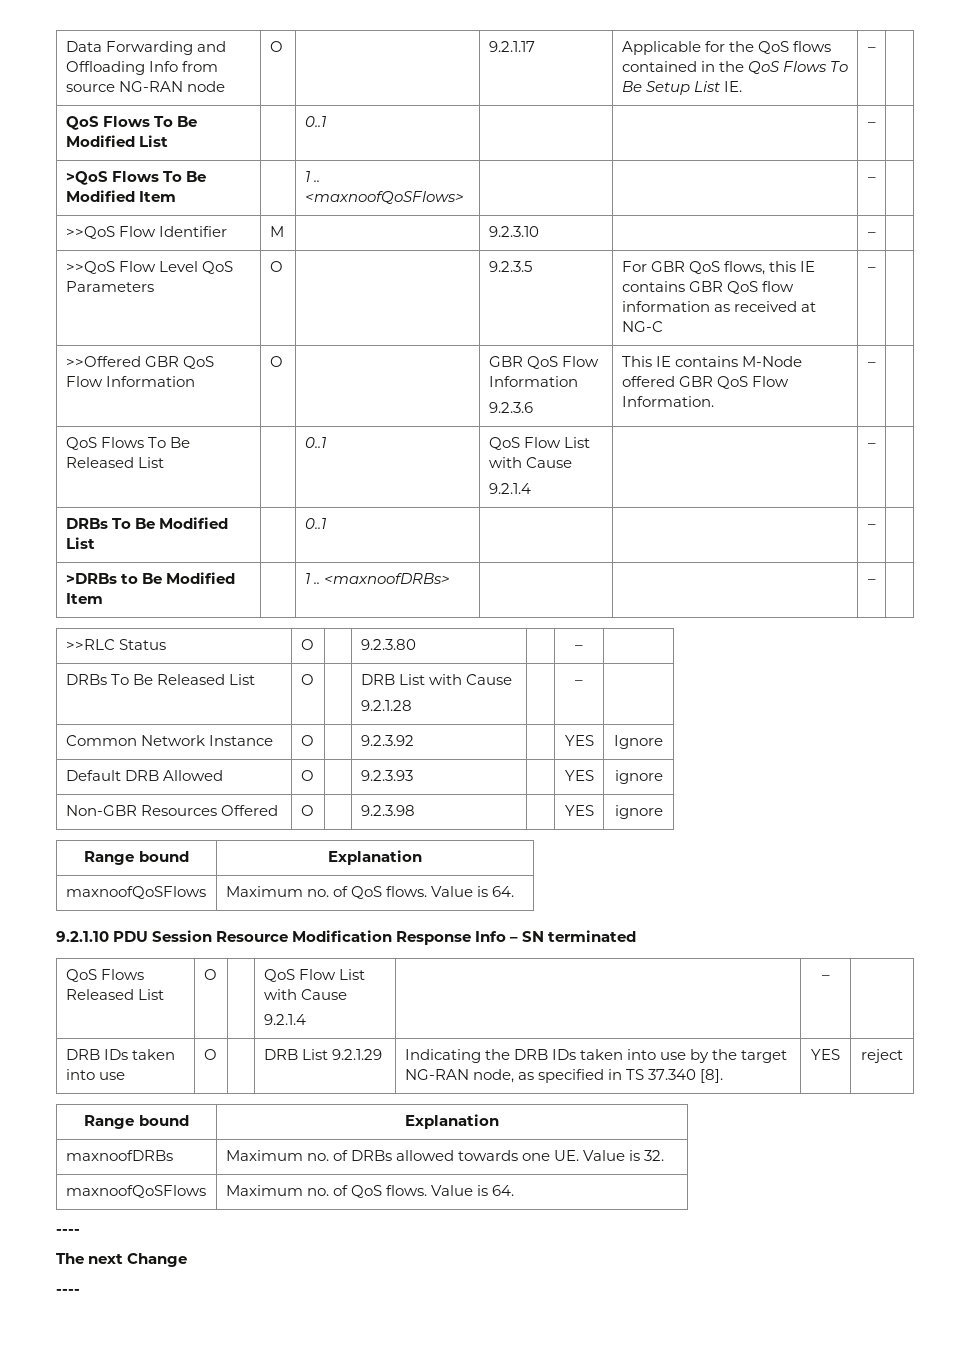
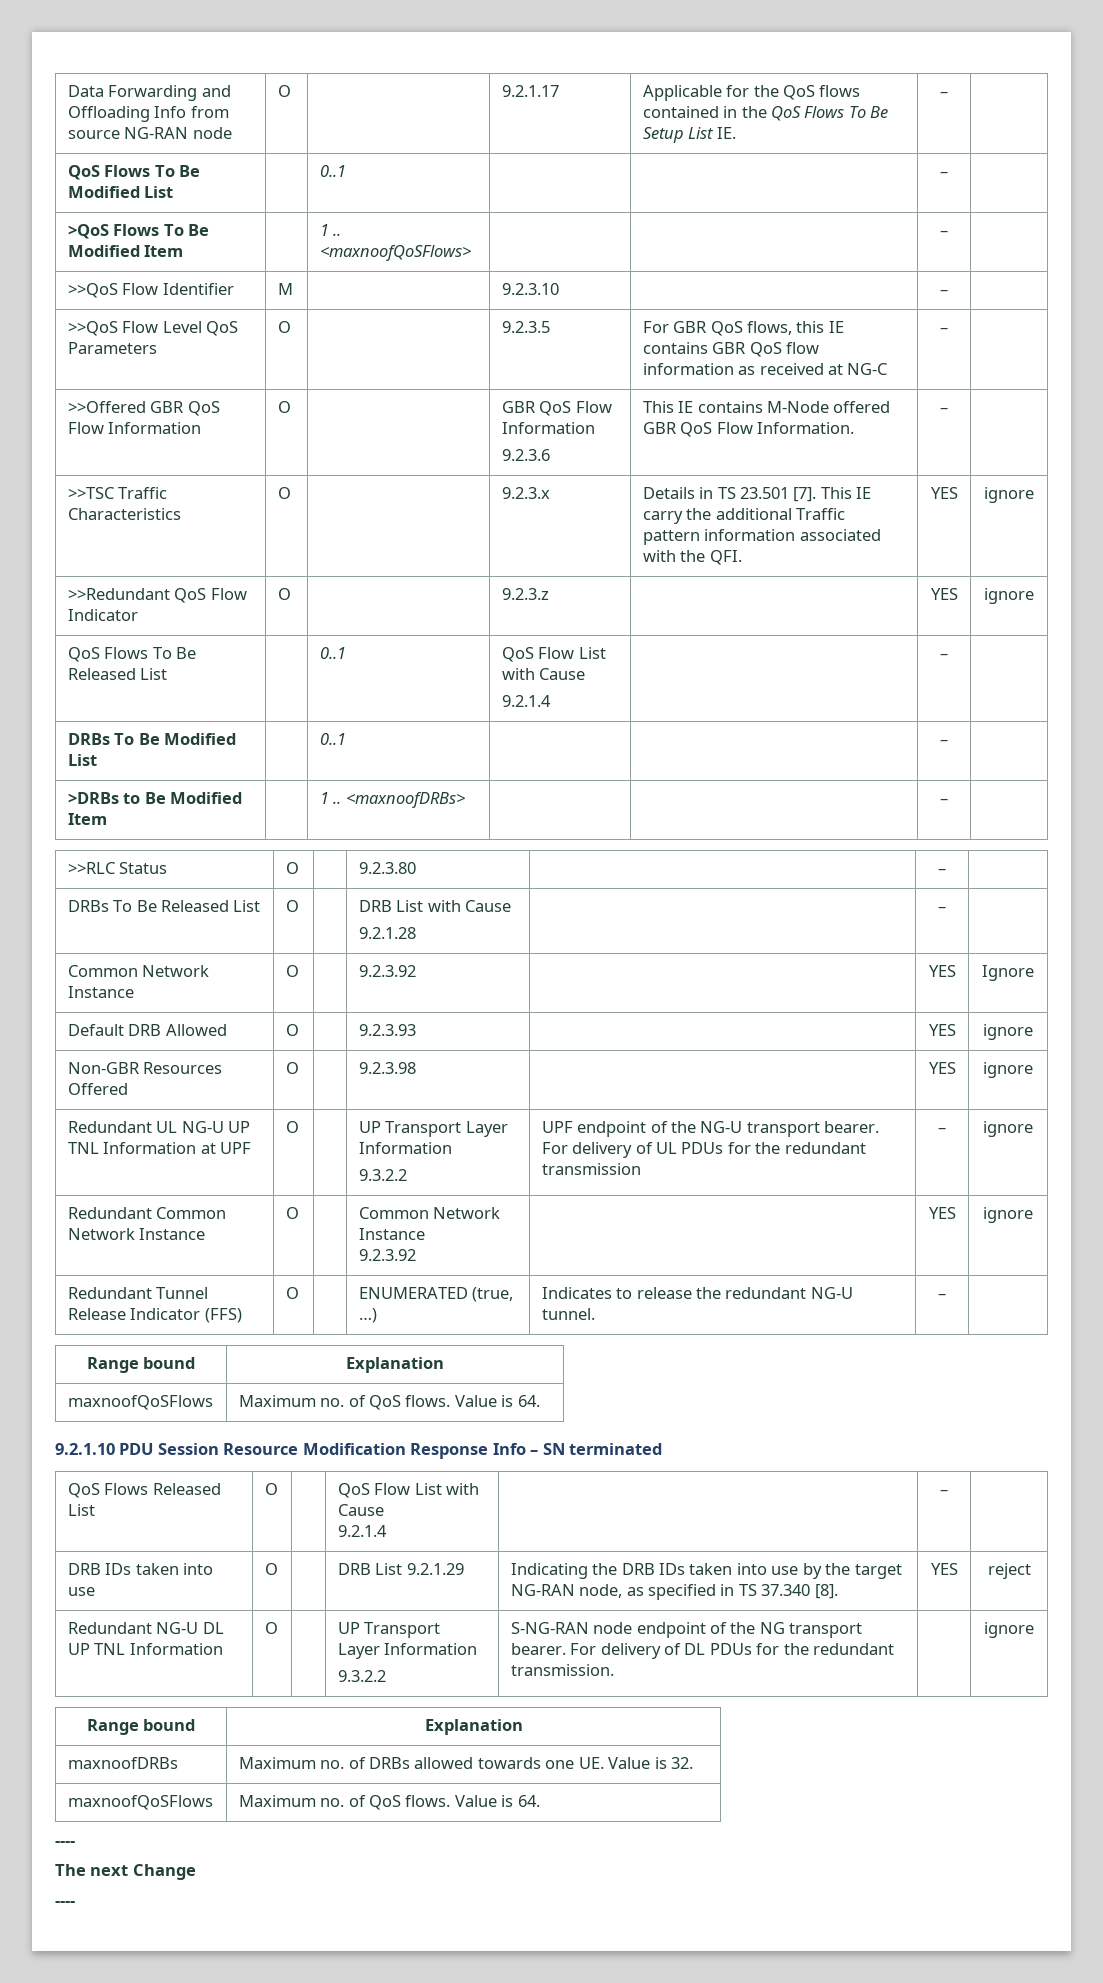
(876, 364) none -> [67,487,168,499] [67,508,181,520] [277,487,291,499] [501,487,550,499] [642,487,872,502] [642,508,846,524] [642,529,881,545] [642,550,742,565] [930,487,958,499] [984,487,1034,503] [67,588,247,603] [67,609,138,621] [277,588,291,600] [501,588,549,600] [930,588,958,600] [984,588,1034,604] // >>TSC Traffic Characteristics | O | | 9.2.3.x | Details in TS 23.501 [7]. This IE carry the additional Traffic pattern information associated with the QFI. | YES | ignore // >>Redundant QoS Flow Indicator | O | | 9.2.3.z | | YES | ignore
(663, 812) none -> [67,1121,251,1133] [67,1142,252,1154] [285,1121,299,1133] [358,1121,508,1137] [358,1142,452,1154] [358,1169,407,1181] [541,1121,880,1137] [541,1142,866,1158] [541,1163,641,1175] [938,1127,946,1133] [983,1121,1033,1137] [67,1207,227,1219] [67,1228,206,1240] [285,1207,299,1219] [358,1207,501,1219] [358,1228,425,1240] [358,1249,416,1261] [928,1207,956,1219] [983,1207,1033,1223] [67,1287,209,1299] [67,1308,242,1323] [285,1287,299,1299] [358,1287,514,1302] [358,1308,377,1323] [541,1287,853,1299] [541,1308,595,1320] [938,1293,946,1299] // Redundant UL NG-U UP TNL Information at UPF | O | | UP Transport Layer Information // 9.3.2.2 | UPF endpoint of the NG-U transport bearer. For delivery of UL PDUs for the redundant transmission | – | ignore // Redundant Common Network Instance | O | | Common Network Instance // 9.2.3.92 | | YES | ignore // Redundant Tunnel Release Indicator (FFS) | O | | ENUMERATED (true, …) | Indicates to release the redundant NG-U tunnel. | – |
(903, 1056) none -> [67,1622,224,1634] [67,1643,223,1655] [264,1622,278,1634] [337,1622,441,1638] [337,1643,478,1659] [337,1670,386,1682] [510,1622,863,1638] [510,1643,895,1659] [510,1664,614,1676] [984,1622,1034,1638] // Redundant NG-U DL UP TNL Information | O | | UP Transport Layer Information // 9.3.2.2 | S-NG-RAN node endpoint of the NG transport bearer. For delivery of DL PDUs for the redundant transmission. | | ignore

